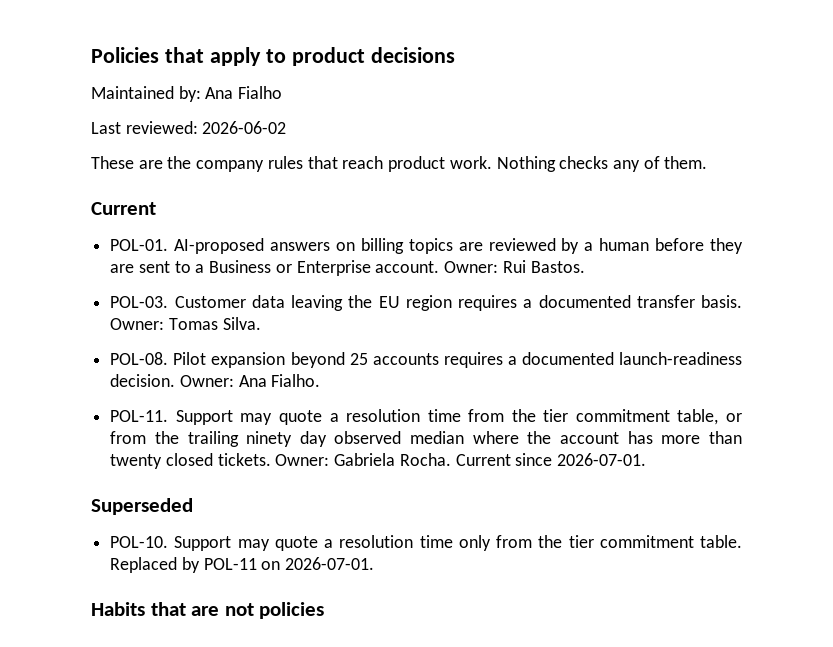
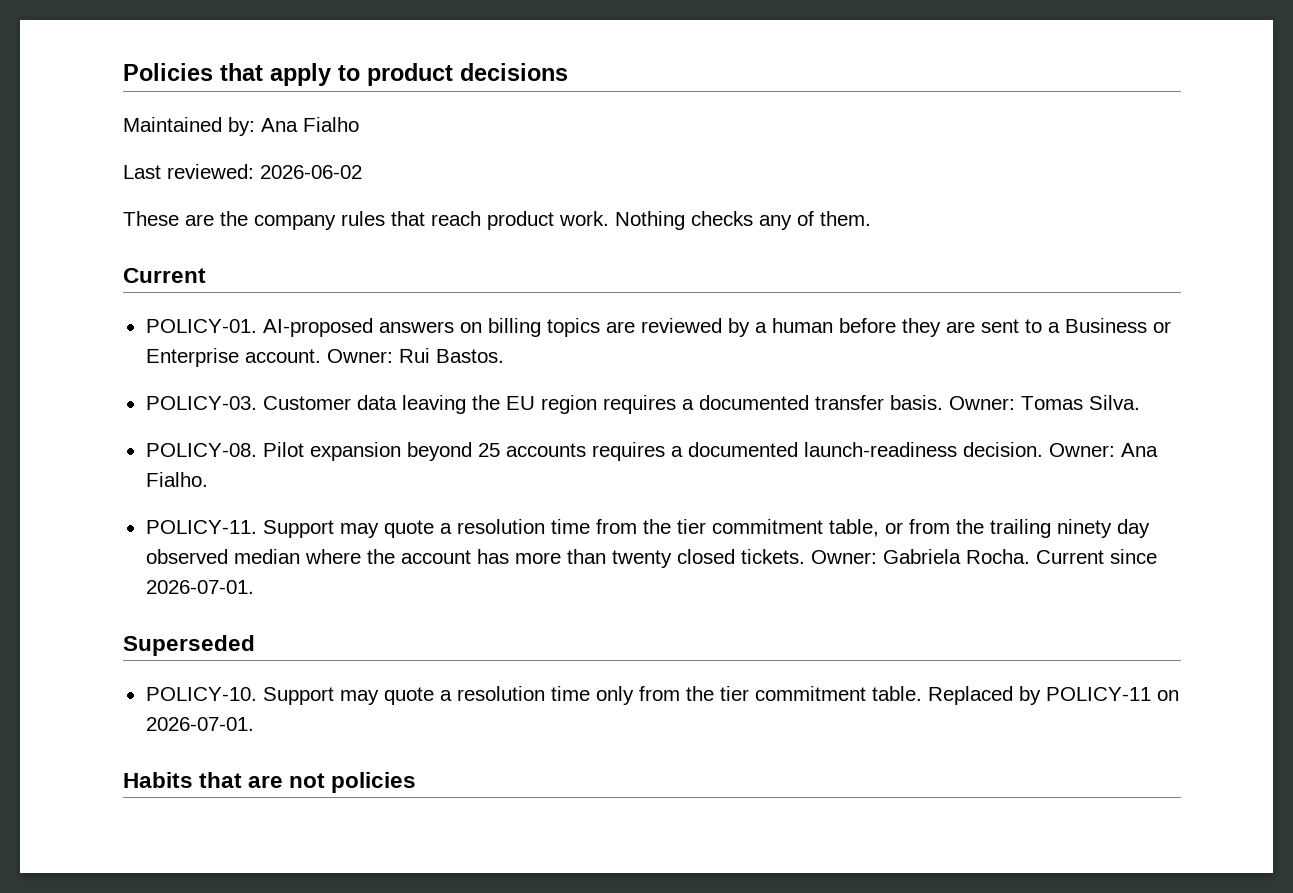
[110,239,169,251] POL-01. -> [145,319,257,333] POLICY-01.
[110,296,169,308] POL-03. -> [145,396,257,410] POLICY-03.
[110,352,169,365] POL-08. -> [145,443,257,457] POLICY-08.
[110,410,169,422] POL-11. -> [145,520,257,534] POLICY-11.
[110,536,169,548] POL-10. -> [145,687,257,701] POLICY-10.
[203,558,257,570] POL-11 -> [1045,687,1151,701] POLICY-11

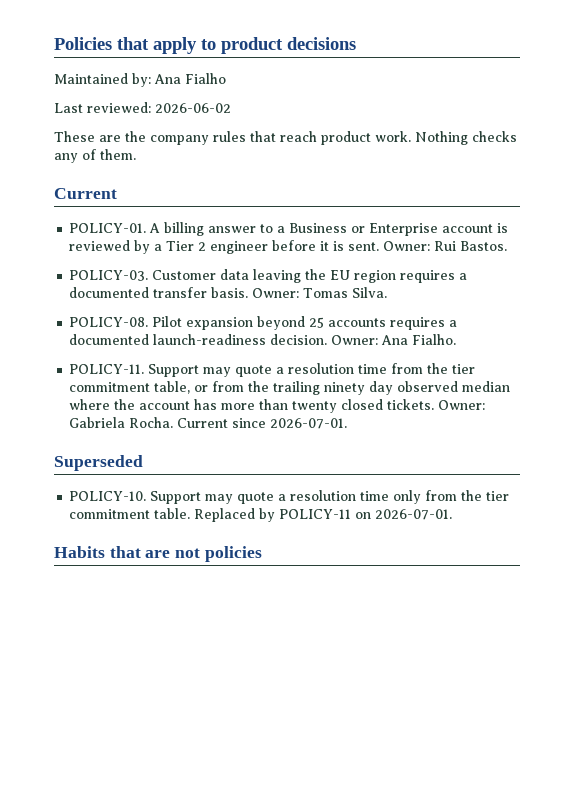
[262,318,1019,337] AI-proposed answers on billing topics are reviewed by a human before they are sent -> [149,222,257,236] A billing answer
[244,349,321,363] account. -> [442,223,509,233] [69,240,380,254] account is reviewed by a Tier 2 engineer before it is sent.

